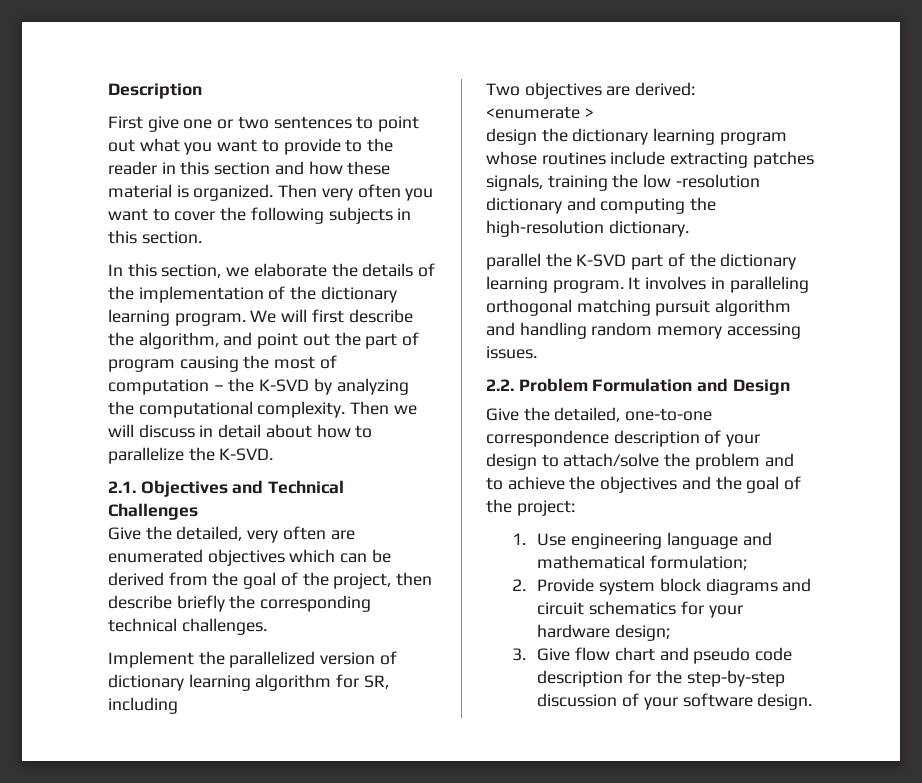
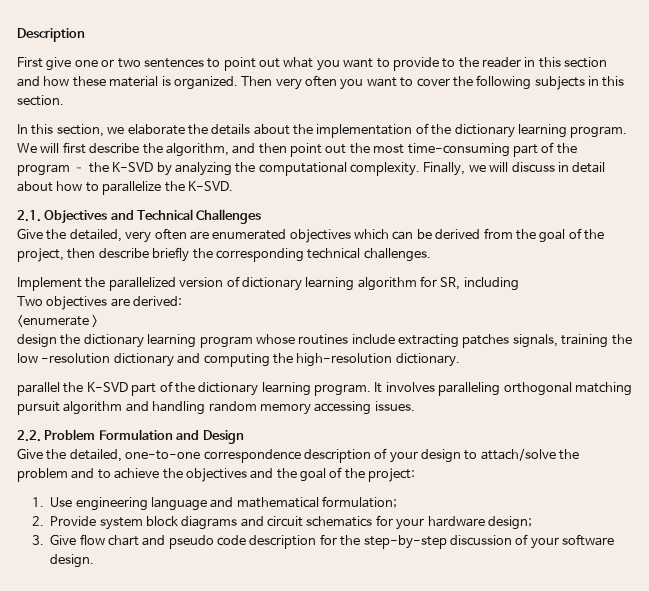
[418,263,436,277] of -> [253,124,290,135] about
(253, 339) none -> [258,143,287,154] then
[365,332,420,349] [108,355,337,372] [108,379,209,395] part of program causing the most of computation -> [373,142,577,157] [17,164,70,176] most time-consuming part of the program
[350,401,390,415] Then -> [423,162,466,176] Finally,
[710,277,725,289] in -> (435, 387) none

